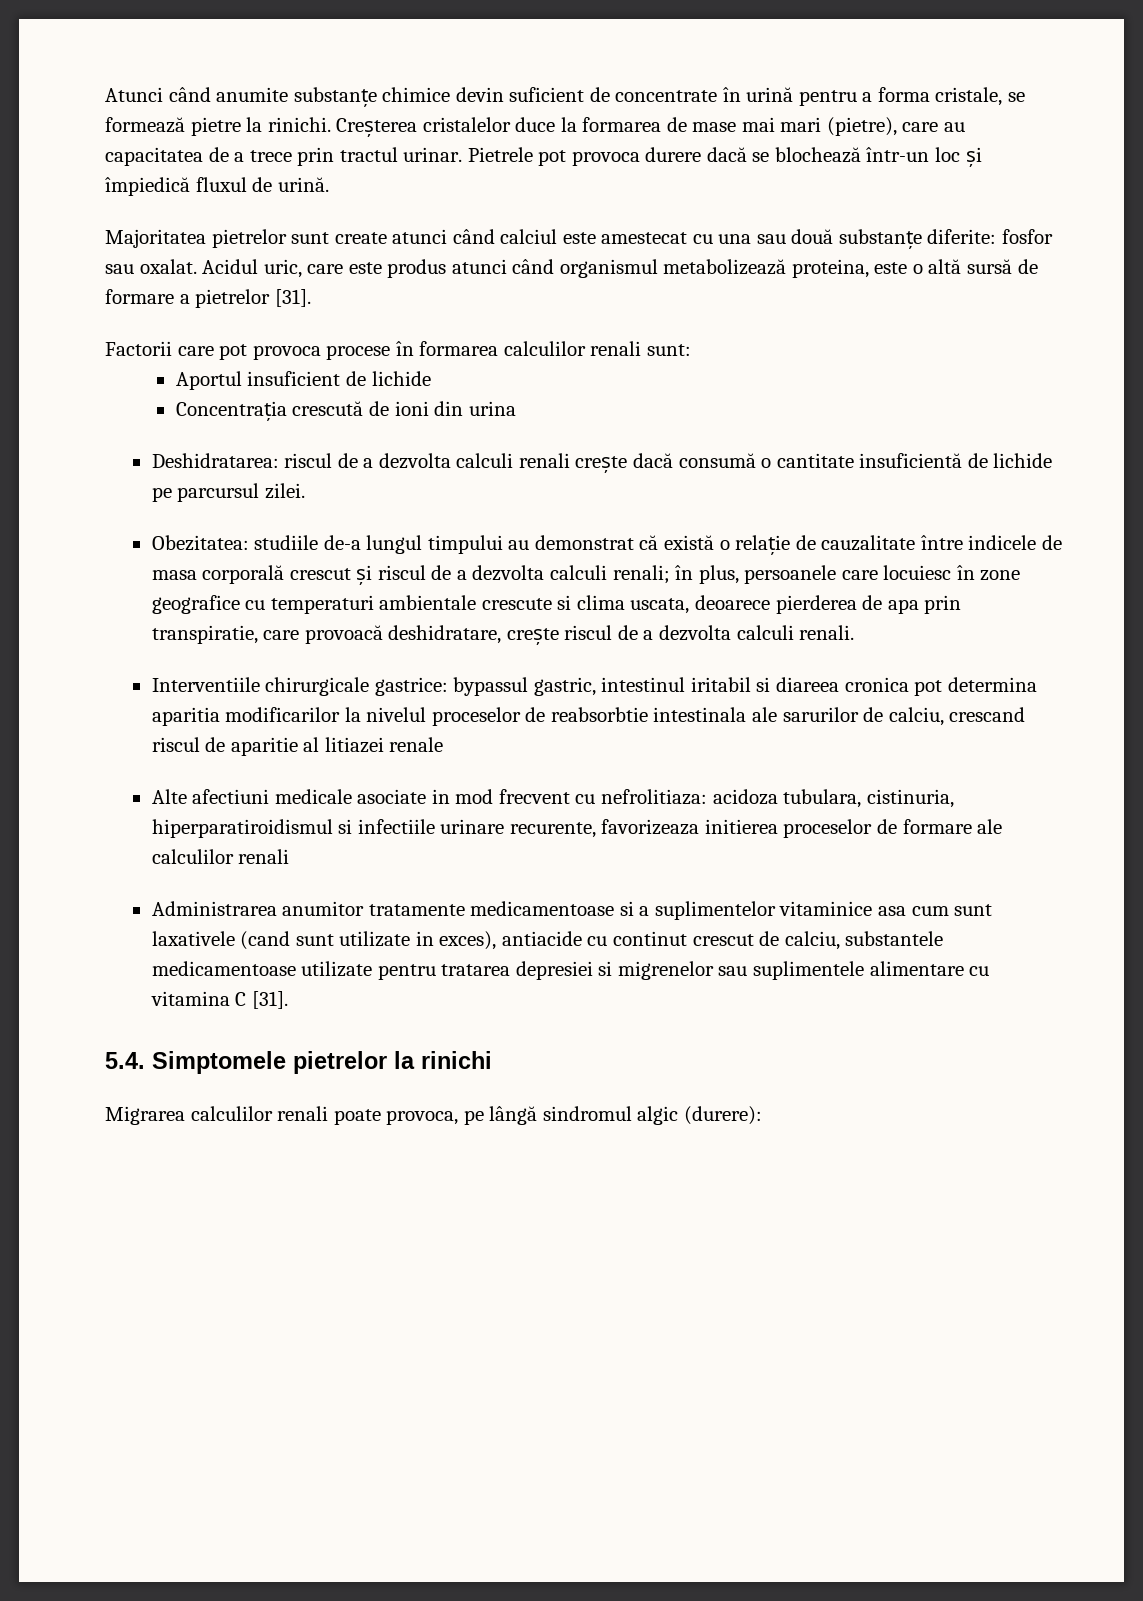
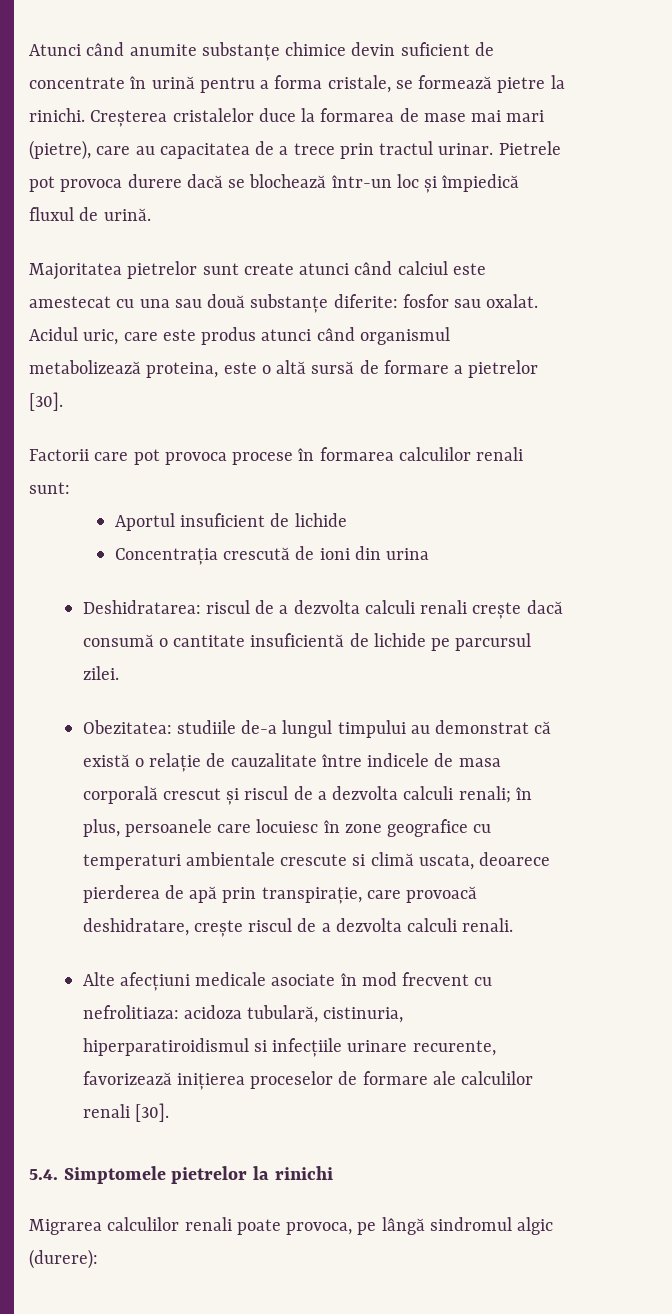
[274,289,311,307] [31]. -> [29,392,63,411] [30].
[576,595,625,610] clima -> [370,852,414,866] climă
[887,595,962,614] [151,625,258,644] apa prin transpiratie, -> [189,886,362,904] apă prin transpirație,
[151,677,1037,696] [151,707,1026,726] [151,737,444,756] // Interventiile chirurgicale gastrice: bypassul gastric, intestinul iritabil si diareea cronica pot determina aparitia modificarilor la nivelul proceselor de reabsorbtie intestinala ale sarurilor de calciu, crescand riscul de aparitie al litiazei renale -> (514, 925) none
[192,789,270,804] afectiuni -> [119,972,190,991] afecțiuni
[431,789,450,804] in -> [340,973,357,986] în
[783,789,862,808] tubulara, -> [247,1005,319,1023] tubulară,
[357,819,435,834] infectiile -> [272,1038,343,1057] infecțiile
[601,819,778,835] favorizeaza initierea -> [82,1071,245,1090] favorizează inițierea
[151,901,993,920] [151,931,944,950] [151,961,990,980] [150,991,288,1009] // Administrarea anumitor tratamente medicamentoase si a suplimentelor vitaminice asa cum sunt laxativele (cand sunt utilizate in exces), antiacide cu continut crescut de calciu, substantele medicamentoase utilizate pentru tratarea depresiei si migrenelor sau suplimentele alimentare cu vitamina C [31]. -> [134,1103,169,1122] [30].

